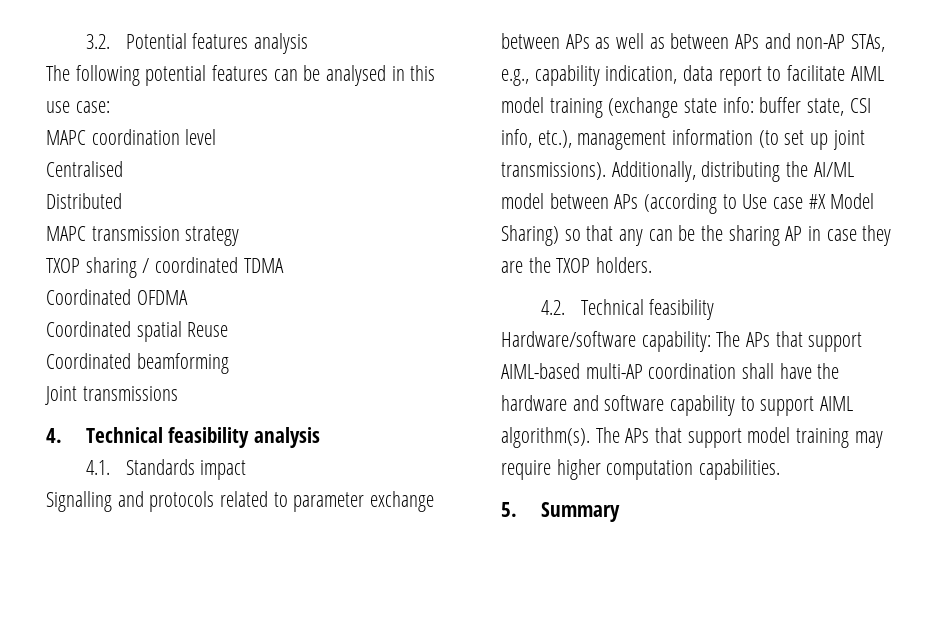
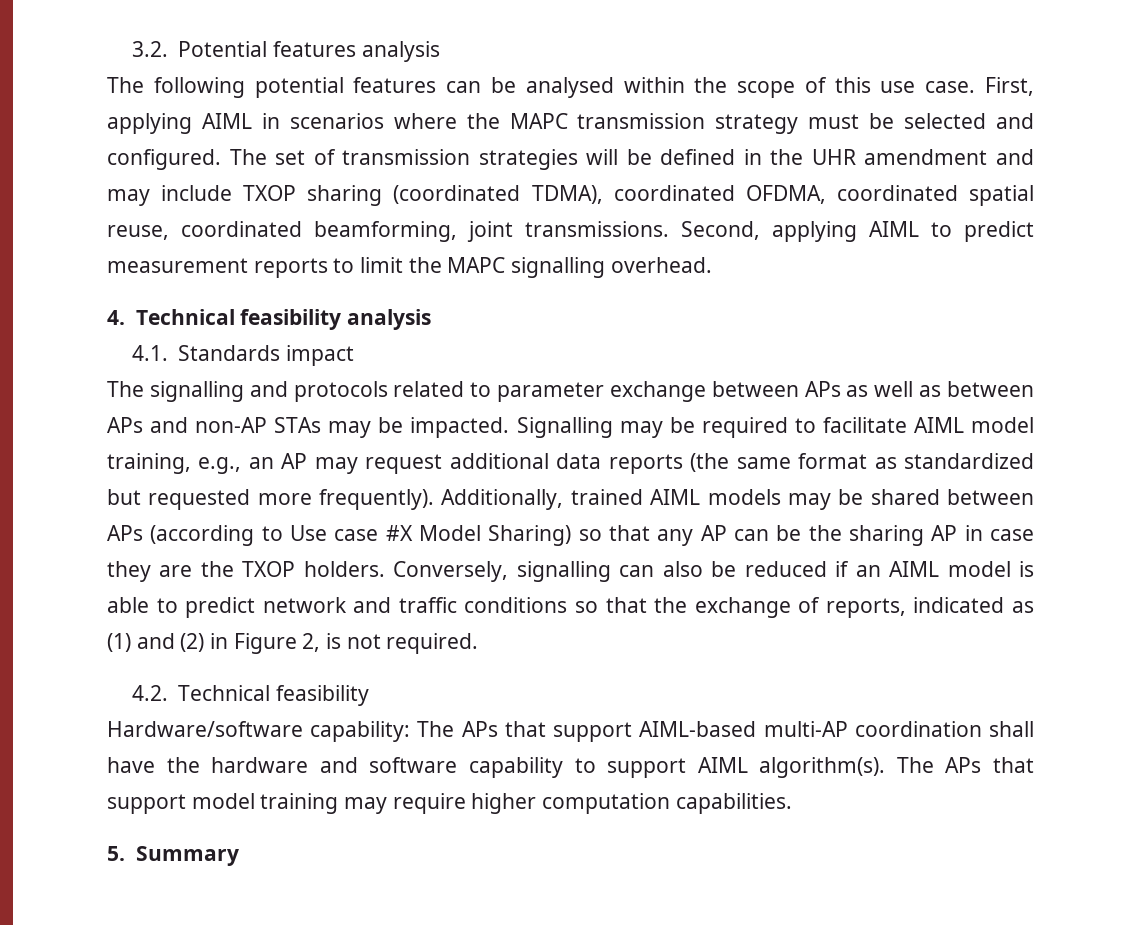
[391,65,436,81] [46,101,110,113] [46,129,217,145] [46,161,123,177] [46,193,122,209] [46,226,240,246] [46,257,284,278] [46,289,188,305] [46,321,229,342] [46,353,229,374] [45,386,178,405] in this use case: // MAPC coordination level // Centralised // Distributed // MAPC transmission strategy // TXOP sharing / coordinated TDMA // Coordinated OFDMA // Coordinated spatial Reuse // Coordinated beamforming // Joint transmissions -> [623,77,1035,98] [107,113,1034,134] [107,149,1034,170] [107,185,1034,206] [107,221,1034,242] [107,257,712,278] within the scope of this use case. First, applying AIML in scenarios where the MAPC transmission strategy must be selected and configured. The set of transmission strategies will be defined in the UHR amendment and may include TXOP sharing (coordinated TDMA), coordinated OFDMA, coordinated spatial reuse, coordinated beamforming, joint transmissions. Second, applying AIML to predict measurement reports to limit the MAPC signalling overhead.
[46,491,112,512] Signalling -> [107,381,244,402] The signalling
[851,34,886,52] [501,65,884,86] [501,97,871,118] [501,129,865,150] [501,161,854,182] [501,193,544,209] STAs, e.g., capability indication, data report to facilitate AIML model training (exchange state info: buffer state, CSI info, etc.), management information (to set up joint transmissions). Additionally, distributing the AI/ML model -> [274,417,1034,438] [107,453,1034,474] [107,489,940,510] STAs may be impacted. Signalling may be required to facilitate AIML model training, e.g., an AP may request additional data reports (the same format as standardized but requested more frequently). Additionally, trained AIML models may be shared
(644, 237) none -> [700,525,727,541] AP
(653, 265) none -> [393,561,1035,582] [107,597,1034,618] [107,633,479,654] Conversely, signalling can also be reduced if an AIML model is able to predict network and traffic conditions so that the exchange of reports, indicated as (1) and (2) in Figure 2, is not required.

